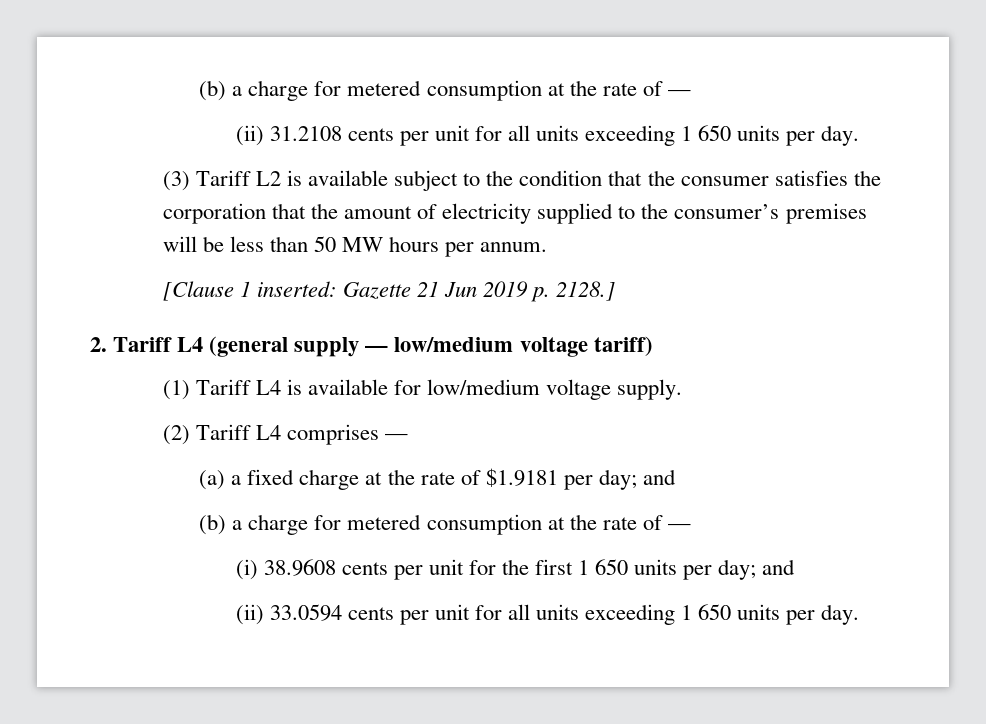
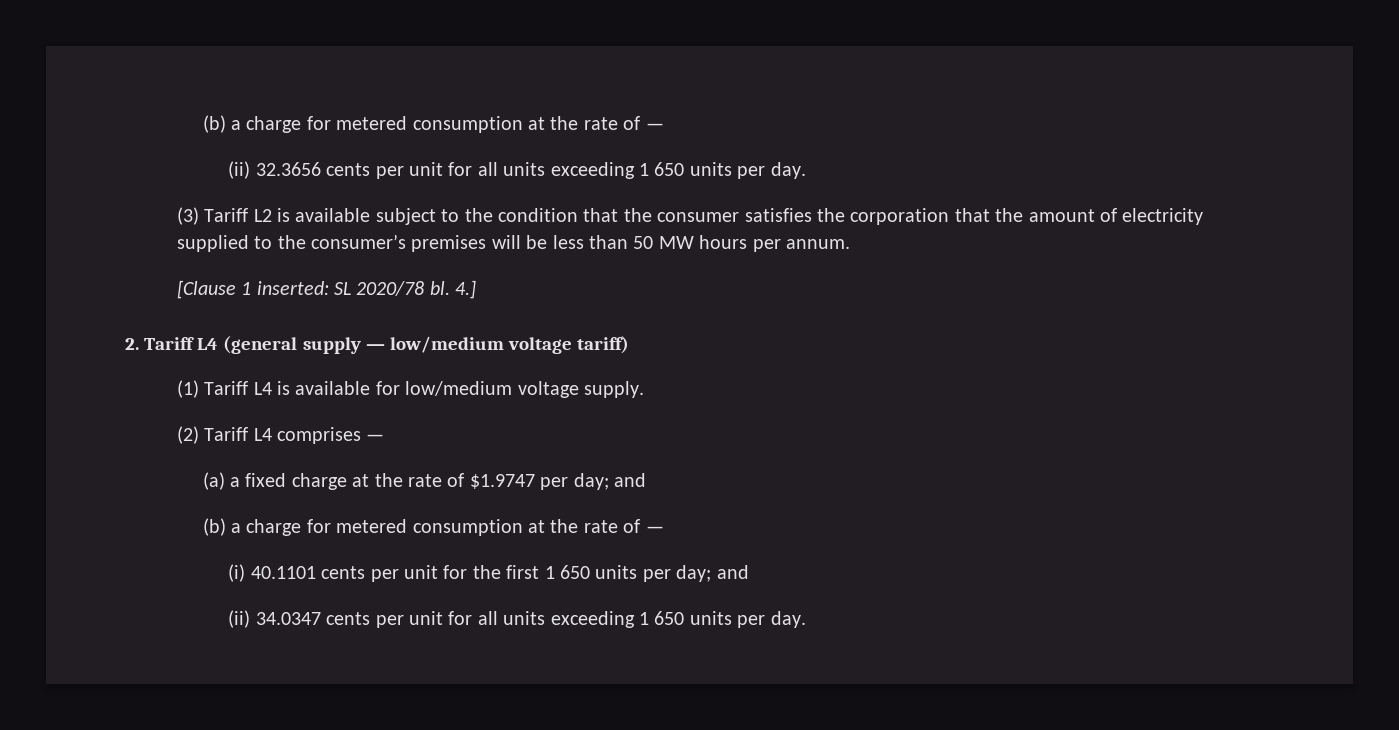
[269,126,342,141] 31.2108 -> [255,162,321,176] 32.3656
[342,281,616,302] Gazette 21 Jun 2019 p. 2128.] -> [333,280,477,299] SL 2020/78 bl. 4.]
[485,468,558,487] $1.9181 -> [469,474,535,489] $1.9747
[263,559,336,576] 38.9608 -> [250,566,316,579] 40.1101
[269,604,342,621] 33.0594 -> [255,612,321,625] 34.0347

